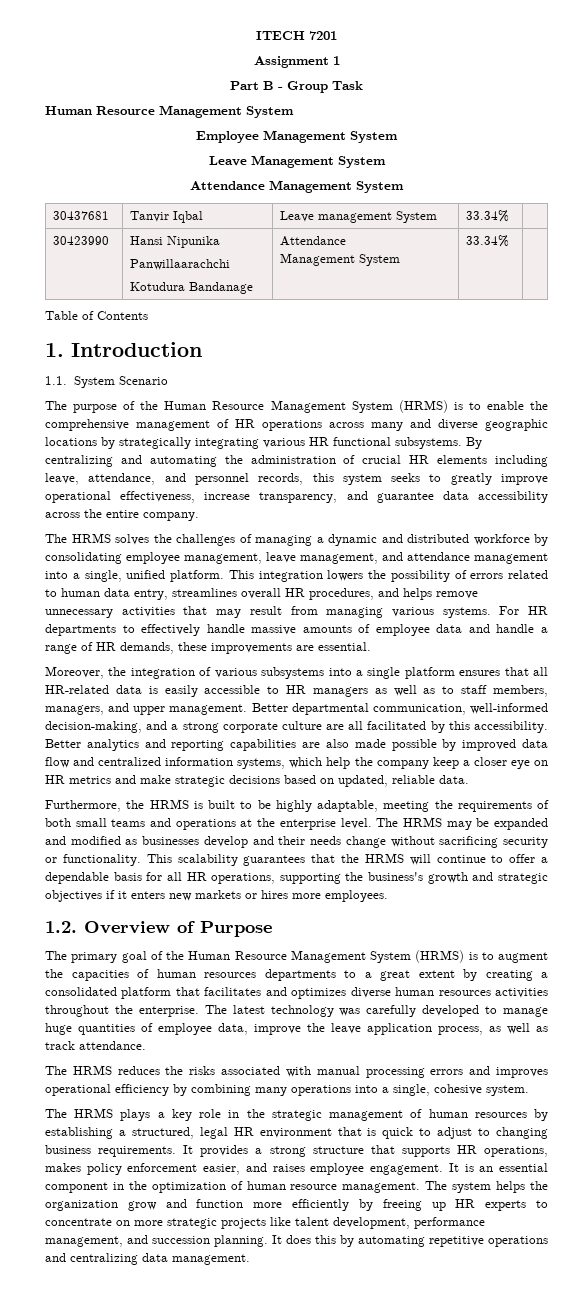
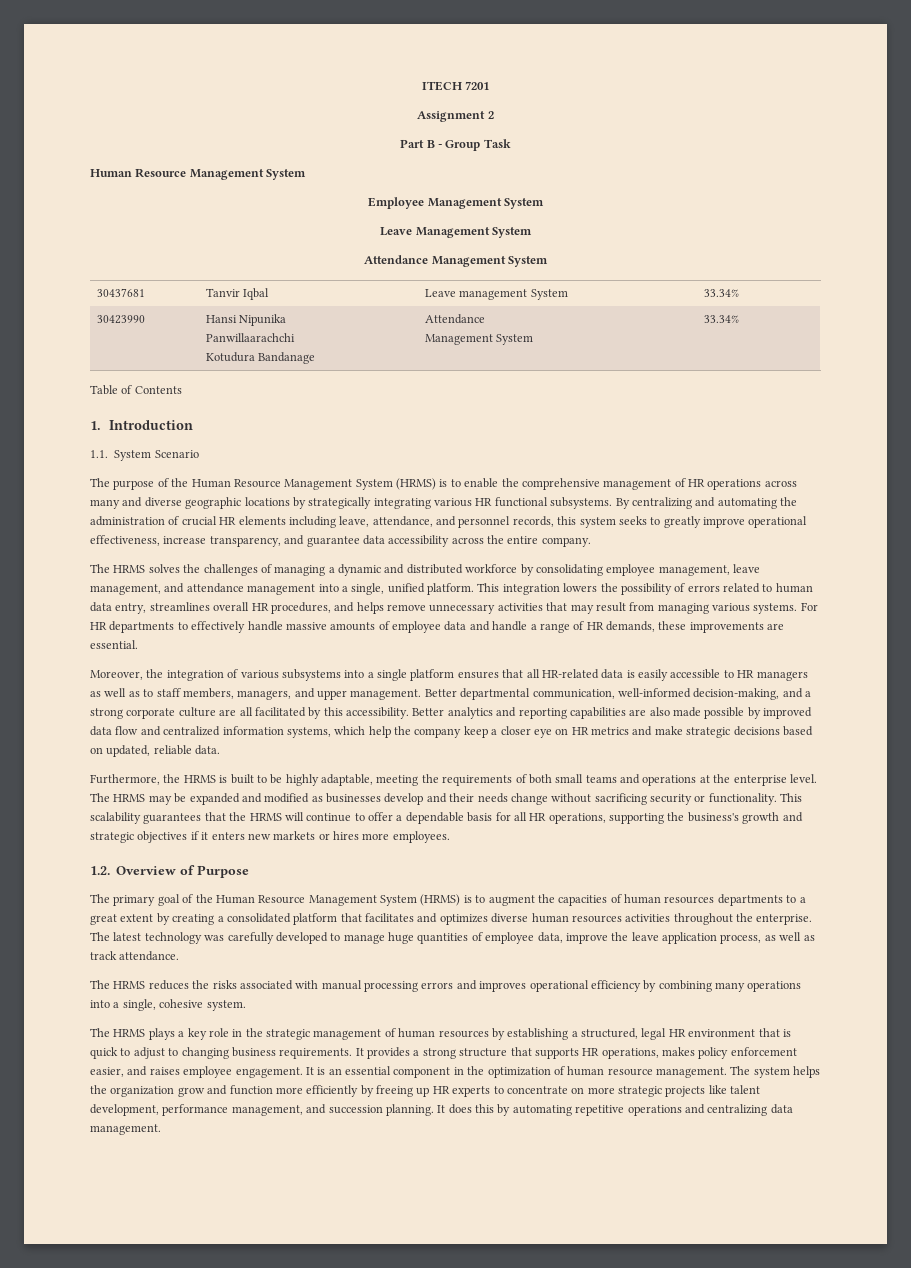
[332,56,340,65] 1 -> [487,111,494,119] 2

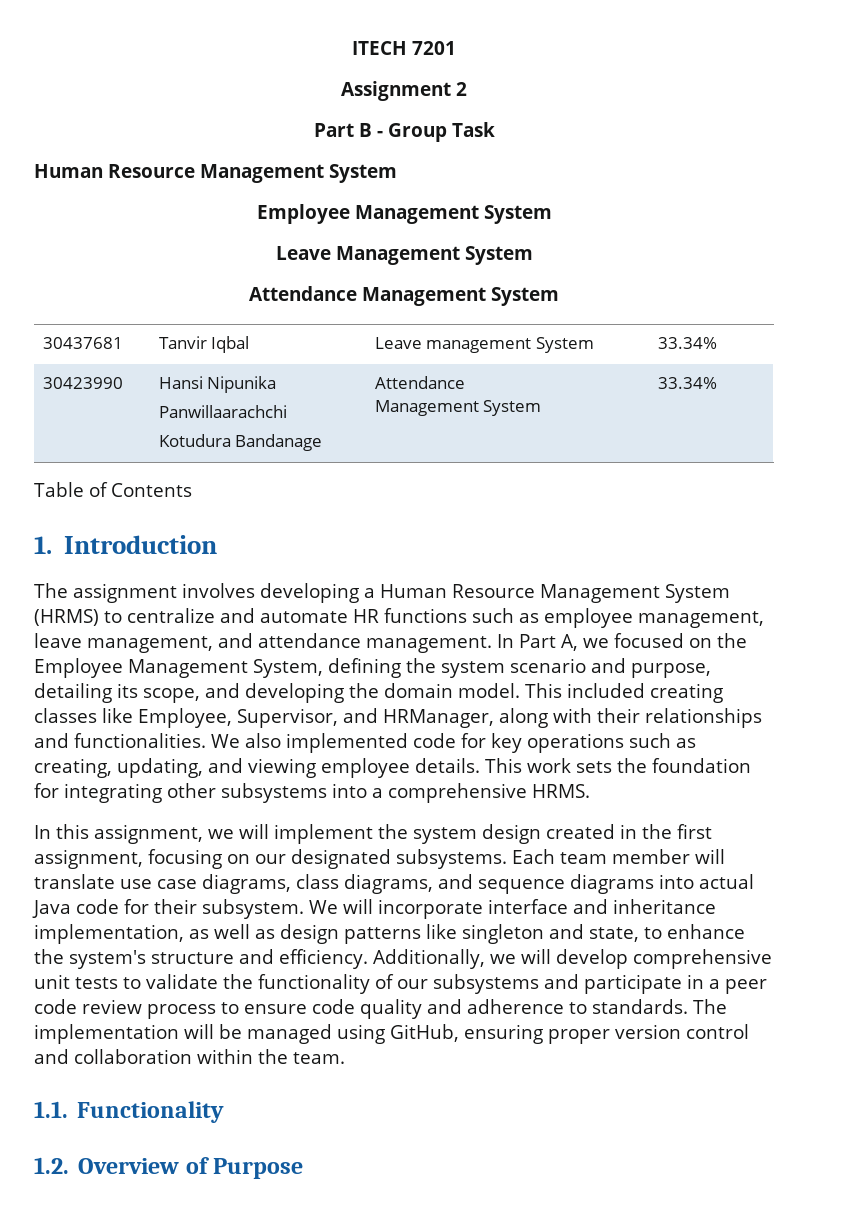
[90,450,199,461] [90,478,797,490] [90,497,797,509] [90,516,808,528] [90,535,591,547] [90,564,603,576] 1.1. System Scenario // The purpose of the Human Resource Management System (HRMS) is to enable the comprehensive management of HR operations across many and diverse geographic locations by strategically integrating various HR functional subsystems. By centralizing and automating the administration of crucial HR elements including leave, attendance, and personnel records, this system seeks to greatly improve operational effectiveness, increase transparency, and guarantee data accessibility across the entire company. // The HRMS solves the challenges of managing a dynamic and distributed workforce by consolidating -> [34,583,730,603] [34,608,539,626] The assignment involves developing a Human Resource Management System (HRMS) to centralize and automate HR functions such as
[247,583,813,595] [90,602,818,614] [90,621,785,633] [90,640,138,649] [90,669,808,681] [90,688,811,700] [90,707,813,719] [90,726,813,738] [90,745,221,757] [90,774,817,786] [90,793,803,805] [90,812,803,824] [90,831,450,843] [90,865,250,878] [90,894,806,906] [90,913,813,925] [90,932,815,944] [90,951,180,961] [90,980,802,992] [90,999,246,1011] [90,1028,791,1040] [90,1047,797,1059] [90,1066,821,1078] [90,1085,761,1097] [90,1104,793,1116] [90,1124,161,1135] management into a single, unified platform. This integration lowers the possibility of errors related to human data entry, streamlines overall HR procedures, and helps remove unnecessary activities that may result from managing various systems. For HR departments to effectively handle massive amounts of employee data and handle a range of HR demands, these improvements are essential. // Moreover, the integration of various subsystems into a single platform ensures that all HR-related data is easily accessible to HR managers as well as to staff members, managers, and upper management. Better departmental communication, well-informed decision-making, and a strong corporate culture are all facilitated by this accessibility. Better analytics and reporting capabilities are also made possible by improved data flow and centralized information systems, which help the company keep a closer eye on HR metrics and make strategic decisions based on updated, reliable data. // Furthermore, the HRMS is built to be highly adaptable, meeting the requirements of both small teams and operations at the enterprise level. The HRMS may be expanded and modified as businesses develop and their needs change without sacrificing security or functionality. This scalability guarantees that the HRMS will continue to offer a dependable basis for all HR operations, supporting the business's growth and strategic objectives if it enters new markets or hires more employees. // 1.2. Overview of Purpose // The primary goal of the Human Resource Management System (HRMS) is to augment the capacities of human resources departments to a great extent by creating a consolidated platform that facilitates and optimizes diverse human resources activities throughout the enterprise. The latest technology was carefully developed to manage huge quantities of employee data, improve the leave application process, as well as track attendance. // The HRMS reduces the risks associated with manual processing errors and improves operational efficiency by combining many operations into a single, cohesive system. // The HRMS plays a key role in the strategic management of human resources by establishing a structured, legal HR environment that is quick to adjust to changing business requirements. It provides a strong structure that supports HR operations, makes policy enforcement easier, and raises employee engagement. It is an essential component in the optimization of human resource management. The system helps the organization grow and function more efficiently by freeing up HR experts to concentrate on more strategic projects like talent development, performance management, and succession planning. It does this by automating repetitive operations and centralizing data management. -> [366,633,747,653] [34,658,711,678] [34,683,723,703] [34,708,762,728] [34,733,696,753] [34,758,751,778] [34,783,590,803] [34,824,712,844] [34,849,725,869] [34,874,754,894] [32,899,716,919] [34,924,745,944] [34,949,772,969] [34,974,767,994] [34,999,727,1019] [34,1024,749,1044] [34,1049,345,1064] [34,1101,225,1123] [34,1157,304,1179] management. In Part A, we focused on the Employee Management System, defining the system scenario and purpose, detailing its scope, and developing the domain model. This included creating classes like Employee, Supervisor, and HRManager, along with their relationships and functionalities. We also implemented code for key operations such as creating, updating, and viewing employee details. This work sets the foundation for integrating other subsystems into a comprehensive HRMS. // In this assignment, we will implement the system design created in the first assignment, focusing on our designated subsystems. Each team member will translate use case diagrams, class diagrams, and sequence diagrams into actual Java code for their subsystem. We will incorporate interface and inheritance implementation, as well as design patterns like singleton and state, to enhance the system's structure and efficiency. Additionally, we will develop comprehensive unit tests to validate the functionality of our subsystems and participate in a peer code review process to ensure code quality and adherence to standards. The implementation will be managed using GitHub, ensuring proper version control and collaboration within the team. // 1.1. Functionality // 1.2. Overview of Purpose

